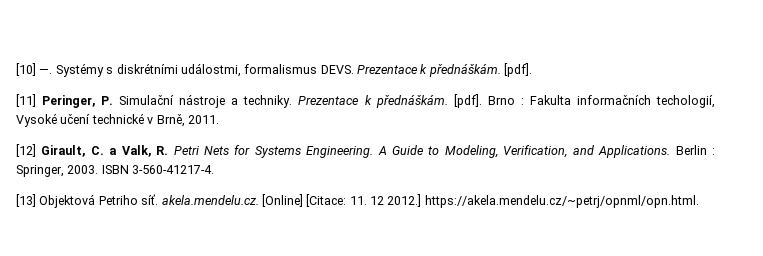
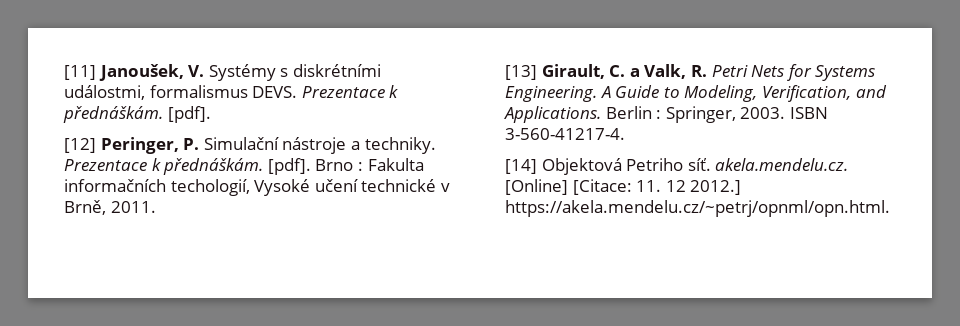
[16,63,53,76] [10] —. -> [64,64,205,81] [11] Janoušek, V.
[16,94,36,107] [11] -> [64,138,96,153] [12]
[16,144,36,157] [12] -> [505,65,537,80] [13]
[16,194,36,207] [13] -> [505,159,537,174] [14]

